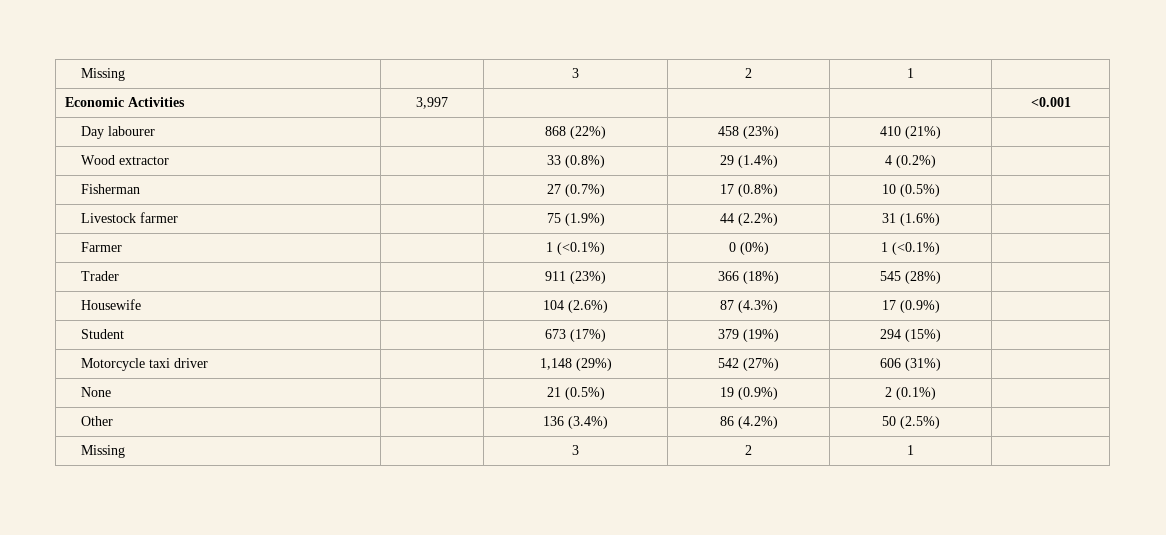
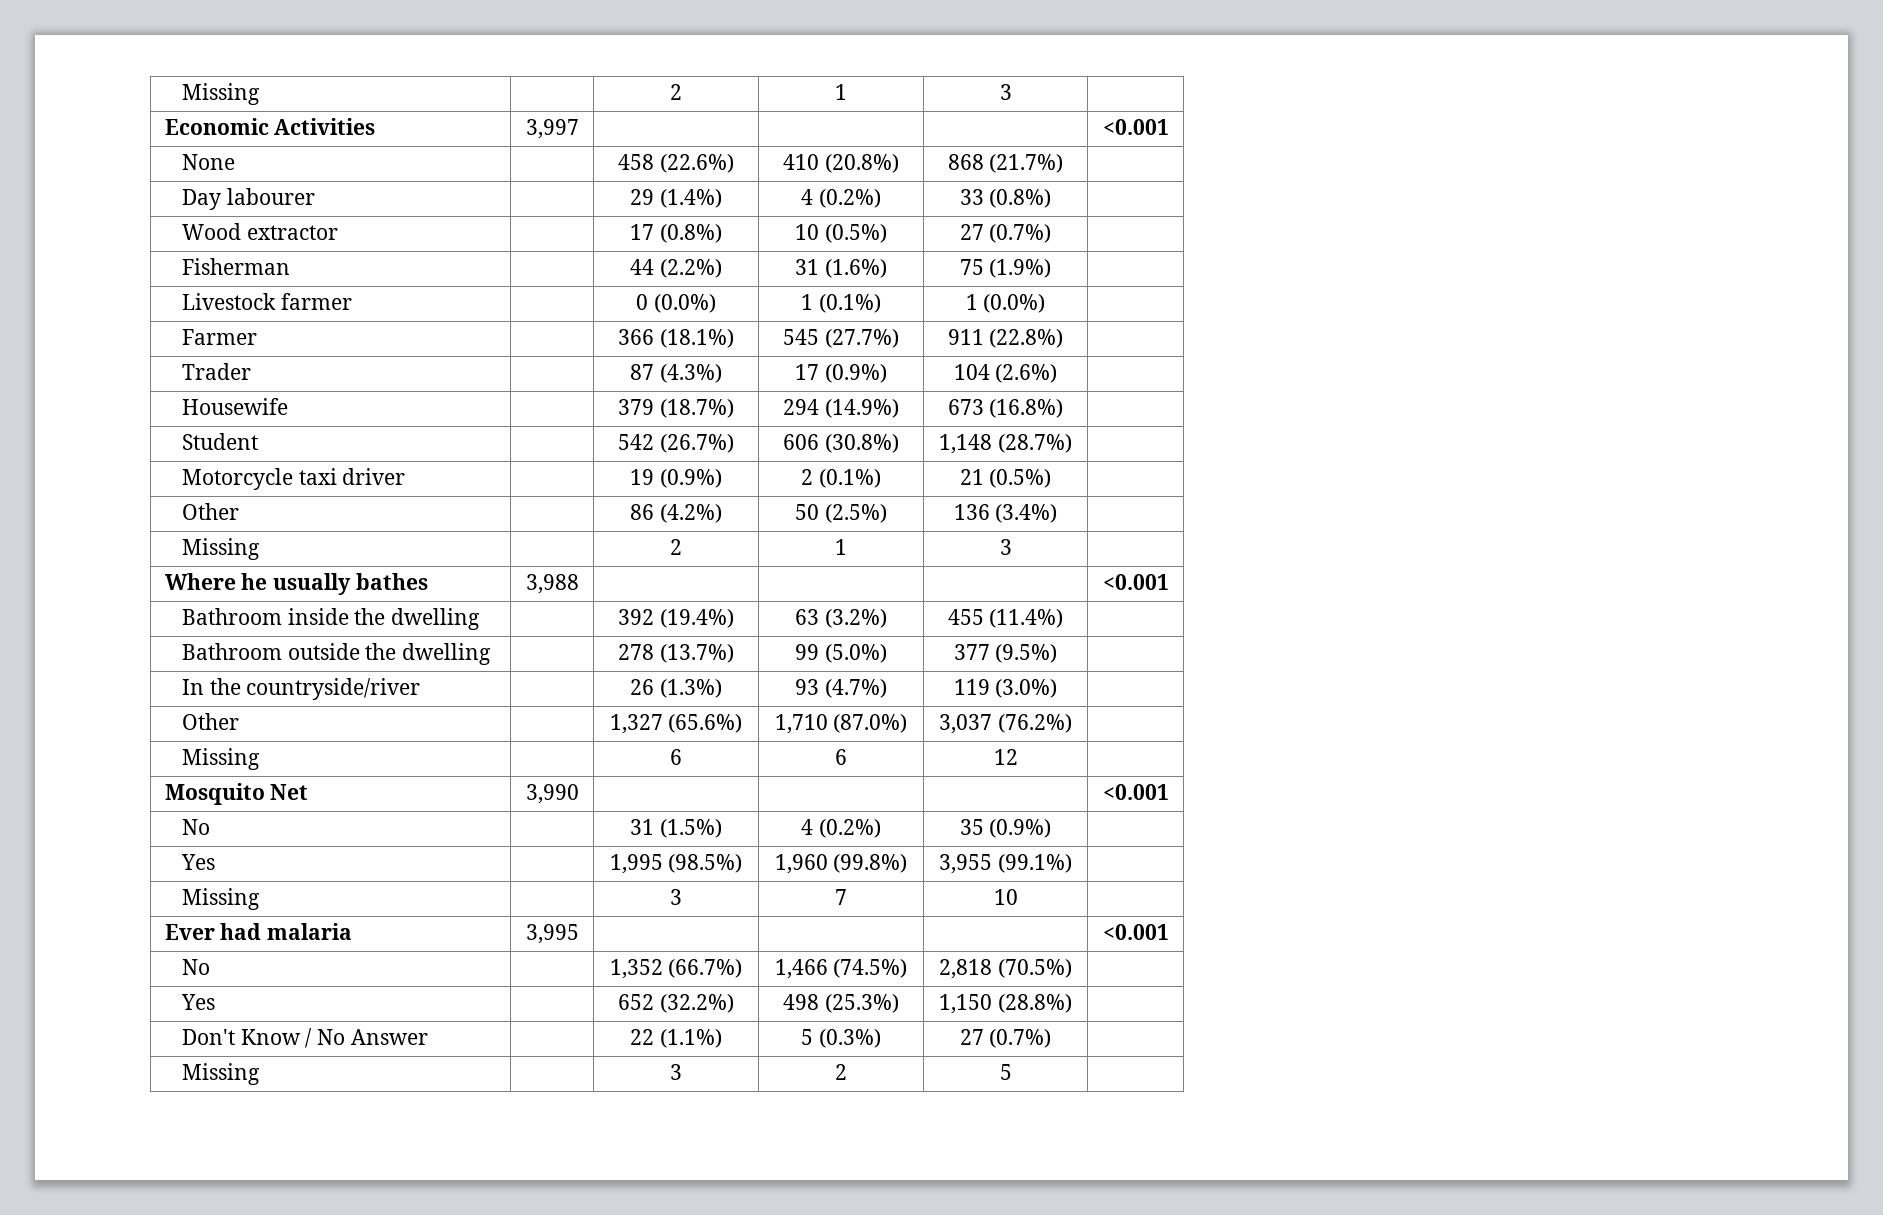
[81,68,126,81] [572,68,579,78] [745,68,752,78] [907,68,914,78] Missing | | 3 | 2 | 1 -> [181,83,260,105] [670,84,682,100] [835,84,847,100] [999,84,1012,100] Missing | | 2 | 1 | 3
[81,126,156,139] [545,126,606,139] [718,126,779,139] [880,126,941,139] [81,155,170,165] [546,155,605,168] Day labourer | | 868 (22%) | 458 (23%) | 410 (21%) | // Wood extractor | | 33 (0.8%) -> [181,154,235,170] [618,154,734,173] [783,154,899,173] [947,154,1064,173] [181,188,315,210] None | | 458 (22.6%) | 410 (20.8%) | 868 (21.7%) | // Day labourer |
[81,184,141,194] [546,184,605,197] // Fisherman | | 27 (0.7%) -> [959,189,1052,208] [181,223,338,240] 33 (0.8%) | // Wood extractor |
[81,212,179,223] [546,213,605,226] // Livestock farmer | | 75 (1.9%) -> [959,224,1052,243] [181,258,290,275] 27 (0.7%) | // Fisherman |
[81,242,123,252] [546,242,605,255] [728,242,769,255] [881,242,940,255] [81,271,120,281] [545,271,606,284] [718,271,779,284] [880,271,941,284] [81,299,142,310] [543,300,608,313] [719,300,778,313] [881,300,940,313] [81,329,125,339] [545,329,606,342] [718,329,779,342] [880,329,941,342] [81,358,209,371] [539,358,612,371] [718,358,779,371] [880,358,941,371] [81,387,112,397] [546,387,605,400] // Farmer | | 1 (<0.1%) | 0 (0%) | 1 (<0.1%) | // Trader | | 911 (23%) | 366 (18%) | 545 (28%) | // Housewife | | 104 (2.6%) | 87 (4.3%) | 17 (0.9%) | // Student | | 673 (17%) | 379 (19%) | 294 (15%) | // Motorcycle taxi driver | | 1,148 (29%) | 542 (27%) | 606 (31%) | // None | | 21 (0.5%) -> [959,259,1052,278] [181,293,352,310] [636,294,716,313] [801,294,881,313] [965,294,1046,313] [181,329,257,345] [618,329,734,348] [783,329,899,348] [947,329,1064,348] [181,363,251,380] [630,364,722,383] [795,364,887,383] [953,364,1058,383] [181,398,288,415] [618,399,734,418] [783,399,899,418] [947,399,1064,418] [181,433,258,450] [618,434,734,453] [783,434,899,453] [939,434,1072,454] [181,468,406,490] 75 (1.9%) | // Livestock farmer | | 0 (0.0%) | 1 (0.1%) | 1 (0.0%) | // Farmer | | 366 (18.1%) | 545 (27.7%) | 911 (22.8%) | // Trader | | 87 (4.3%) | 17 (0.9%) | 104 (2.6%) | // Housewife | | 379 (18.7%) | 294 (14.9%) | 673 (16.8%) | // Student | | 542 (26.7%) | 606 (30.8%) | 1,148 (28.7%) | // Motorcycle taxi driver |
[81,416,114,426] [543,416,608,429] | // Other | | 136 (3.4%) -> [959,469,1052,488] [181,503,239,520] | 21 (0.5%) | // Other |
[81,445,126,458] [572,445,579,455] [745,445,752,455] [907,445,914,455] | // Missing | | 3 | 2 | 1 -> [953,504,1058,523] [181,538,260,560] [670,539,682,555] [835,539,847,555] [999,539,1012,555] [164,573,428,595] [525,574,579,594] [1102,574,1169,590] [181,608,481,630] [618,609,734,628] [795,609,887,628] [947,609,1064,628] [181,643,492,665] [618,644,734,663] [795,644,887,663] [953,644,1058,663] [181,678,421,700] [630,679,722,698] [795,679,887,698] [953,679,1058,698] [181,713,239,730] [609,714,743,734] [774,714,908,734] [939,714,1072,734] [181,748,260,770] [670,749,682,765] [835,749,847,765] [993,749,1018,765] [164,783,309,805] [525,784,579,804] [1102,784,1169,800] [181,819,210,835] [630,819,722,838] [801,819,881,838] [959,819,1052,838] [180,854,215,870] [609,854,743,874] [774,854,908,874] [939,854,1072,874] [181,888,260,910] [670,889,682,905] [835,889,847,905] [993,889,1018,905] [164,923,352,940] [525,924,579,944] [1102,924,1169,940] [181,959,210,975] [609,959,743,979] [774,959,908,979] [939,959,1072,979] [180,994,215,1010] [618,994,734,1013] [783,994,899,1013] [939,994,1072,1014] [181,1028,428,1048] [630,1029,722,1048] [801,1029,881,1048] [959,1029,1052,1048] [181,1063,260,1085] [670,1064,682,1080] [835,1064,847,1080] [999,1064,1012,1080] | 136 (3.4%) | // Missing | | 2 | 1 | 3 | // Where he usually bathes | 3,988 | | | | <0.001 // Bathroom inside the dwelling | | 392 (19.4%) | 63 (3.2%) | 455 (11.4%) | // Bathroom outside the dwelling | | 278 (13.7%) | 99 (5.0%) | 377 (9.5%) | // In the countryside/river | | 26 (1.3%) | 93 (4.7%) | 119 (3.0%) | // Other | | 1,327 (65.6%) | 1,710 (87.0%) | 3,037 (76.2%) | // Missing | | 6 | 6 | 12 | // Mosquito Net | 3,990 | | | | <0.001 // No | | 31 (1.5%) | 4 (0.2%) | 35 (0.9%) | // Yes | | 1,995 (98.5%) | 1,960 (99.8%) | 3,955 (99.1%) | // Missing | | 3 | 7 | 10 | // Ever had malaria | 3,995 | | | | <0.001 // No | | 1,352 (66.7%) | 1,466 (74.5%) | 2,818 (70.5%) | // Yes | | 652 (32.2%) | 498 (25.3%) | 1,150 (28.8%) | // Don't Know / No Answer | | 22 (1.1%) | 5 (0.3%) | 27 (0.7%) | // Missing | | 3 | 2 | 5

